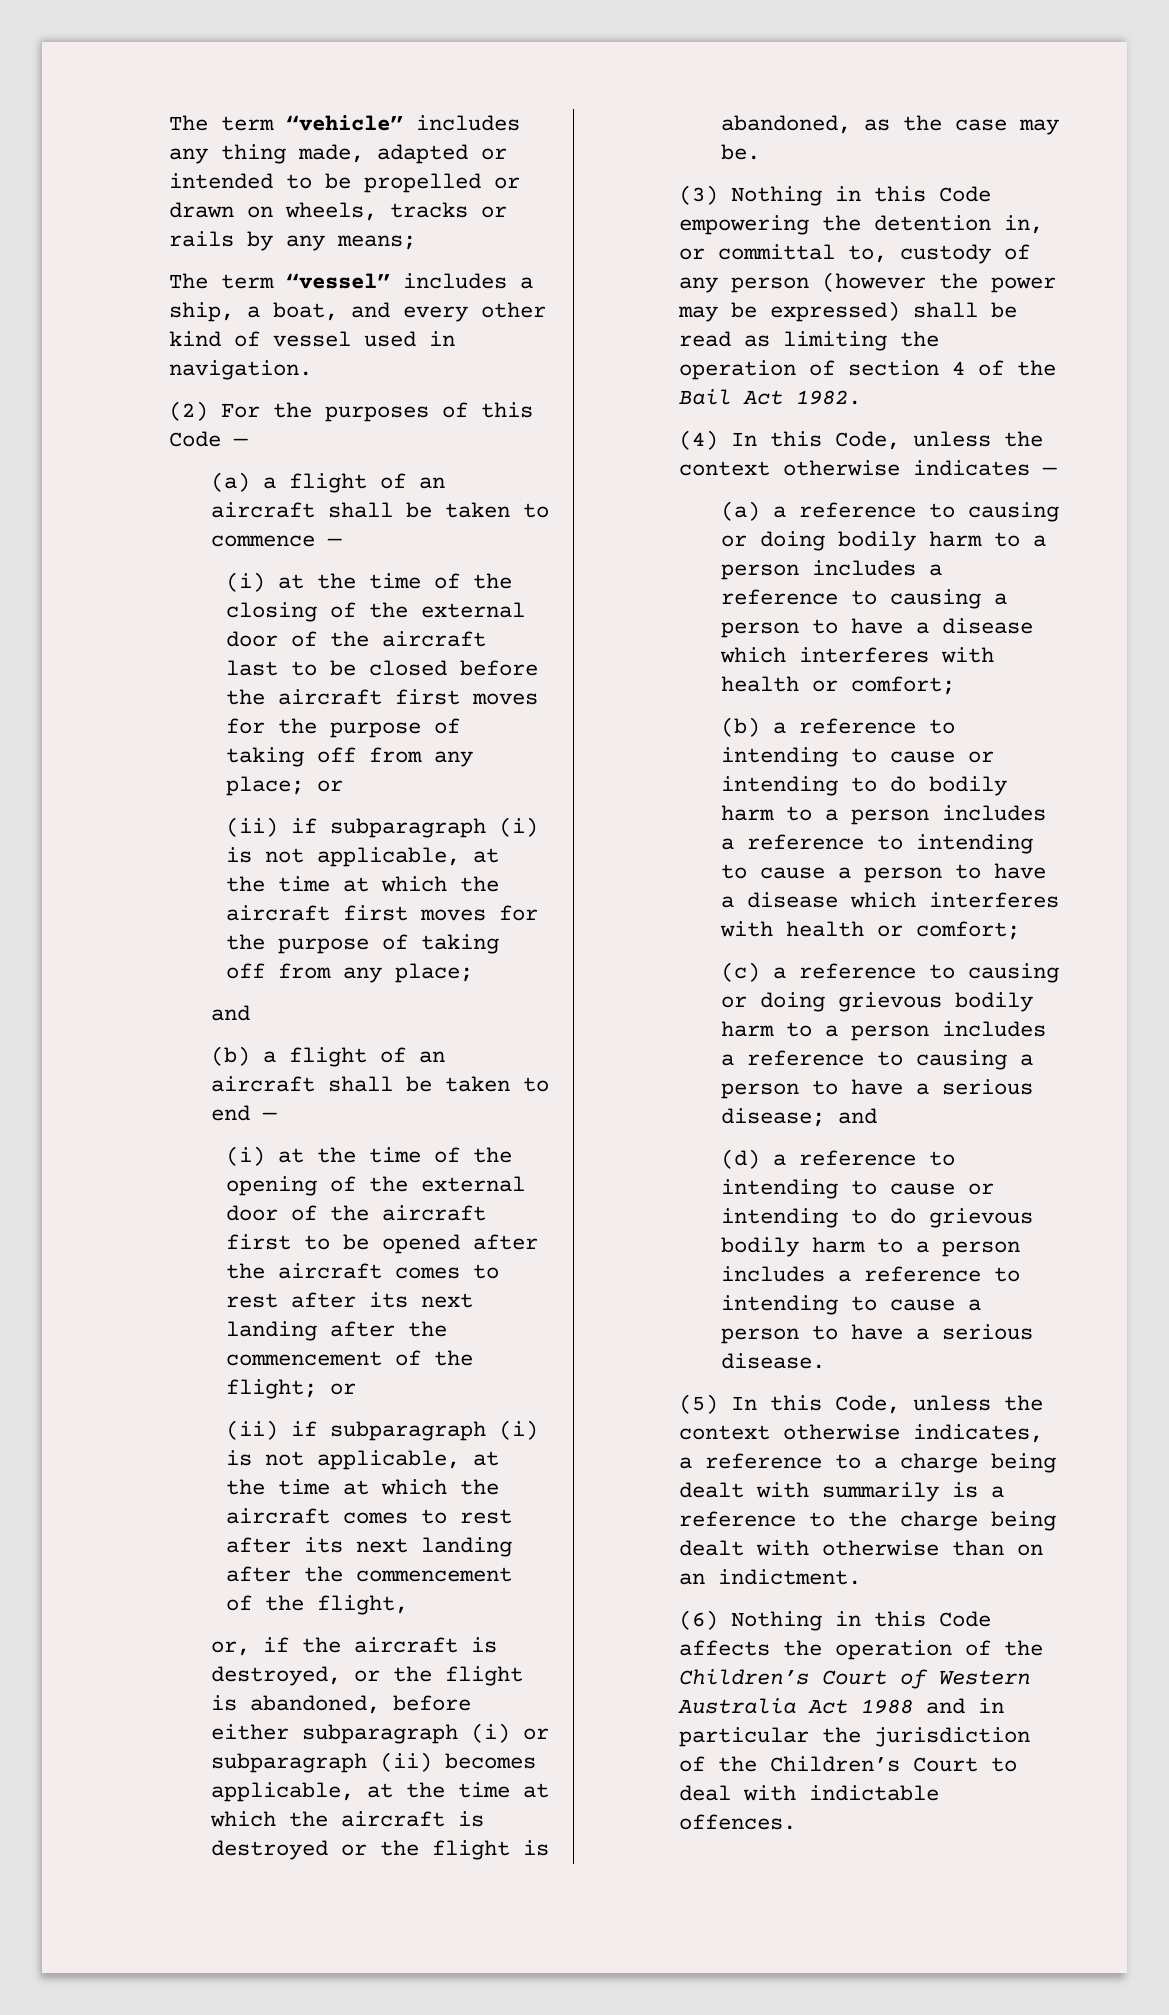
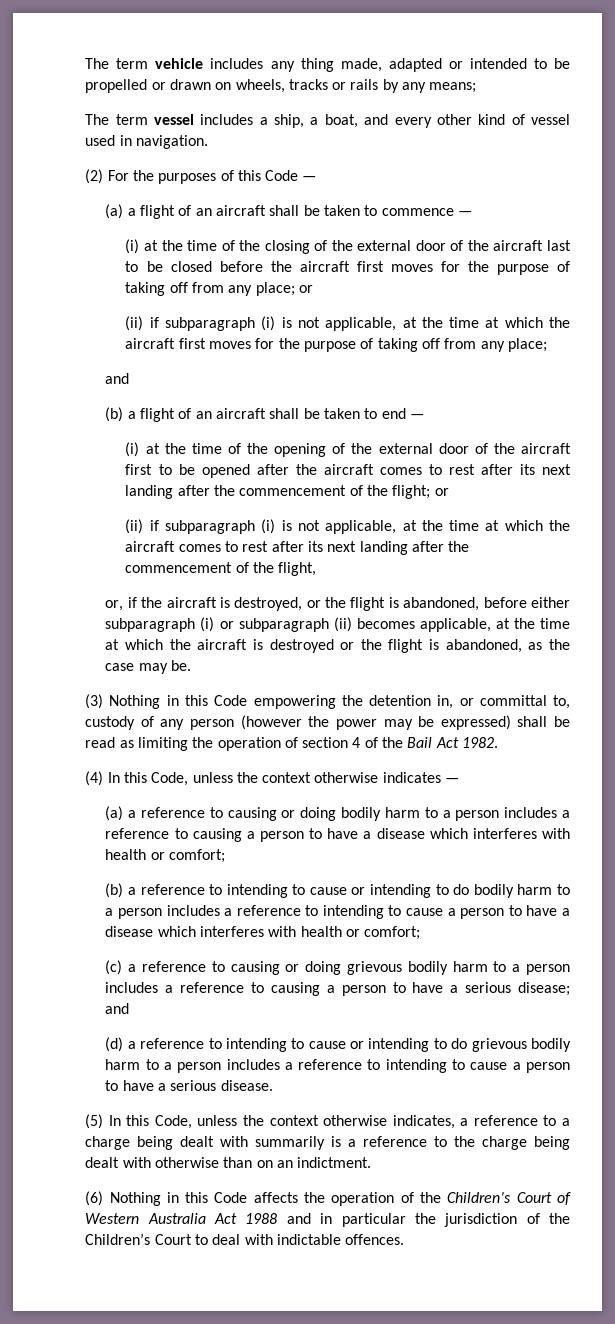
[169,115,404,131] The term “vehicle” -> [85,58,204,69] The term vehicle
[286,273,391,289] “vessel” -> [153,114,194,125] vessel

